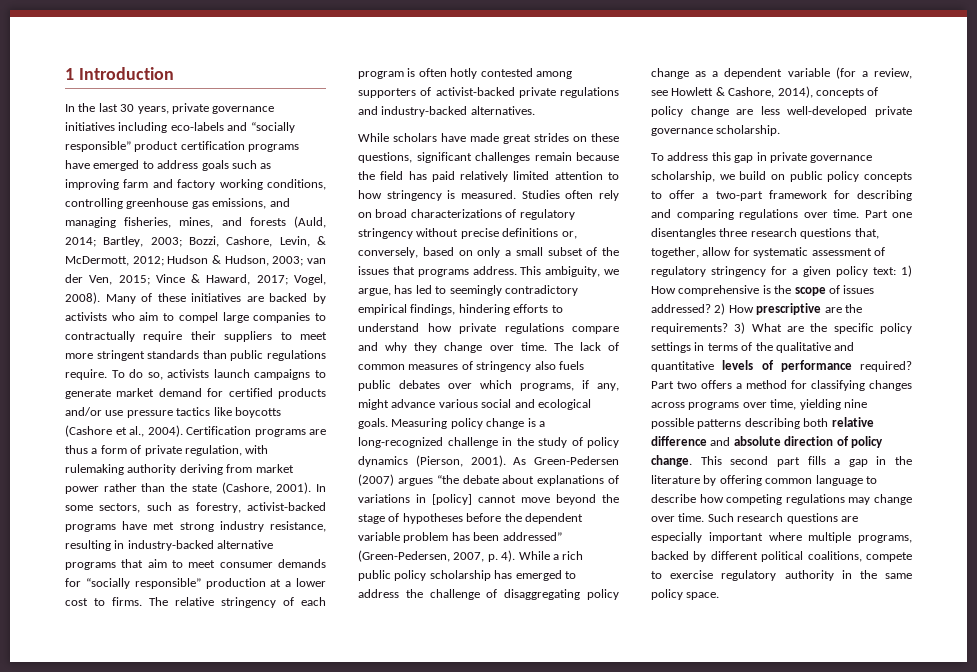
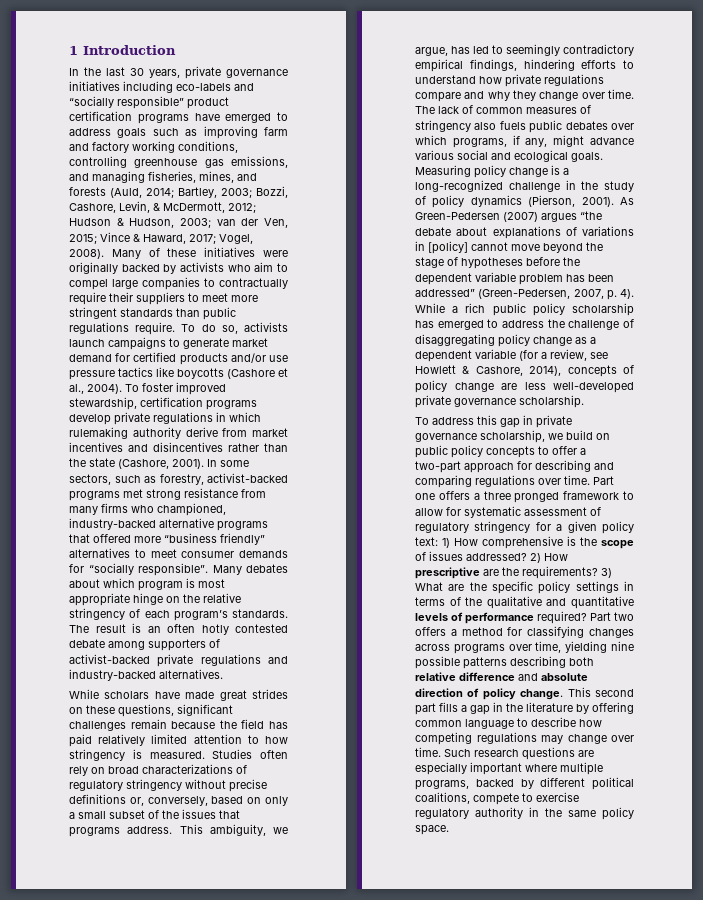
[246,296,264,302] are -> [263,250,288,257] [69,262,118,274] were originally
[186,426,326,437] [65,445,269,456] Certification programs are thus a form of private regulation, with -> [125,382,226,395] [69,397,257,410] [69,412,261,425] To foster improved stewardship, certification programs develop private regulations in which
[179,464,223,475] deriving -> [185,427,218,437] derive
[65,486,99,494] power -> [69,442,223,452] incentives and disincentives
[122,521,148,530] have -> (120, 496) none
[219,521,326,532] [65,540,274,551] [65,559,167,570] industry resistance, resulting in industry-backed alternative programs that aim -> [184,488,266,498] [69,503,226,516] [69,518,268,531] [69,533,265,545] [69,548,130,558] resistance from many firms who championed, industry-backed alternative programs that offered more “business friendly” alternatives
[134,578,326,589] [65,597,326,608] [358,68,416,79] responsible” production at a lower cost to firms. The relative stringency of each program is -> [138,563,288,576] [69,578,225,591] [69,593,241,606] [69,608,288,621] [69,623,161,633] responsible”. Many debates about which program is most appropriate hinge on the relative stringency of each program’s standards. The result is an
(533, 72) none -> [69,639,105,648] debate
[768,190,827,199] framework -> [464,462,514,473] approach
[651,228,879,239] [651,247,699,258] disentangles three research questions that, together, -> [438,491,634,503] offers a three pronged framework to

